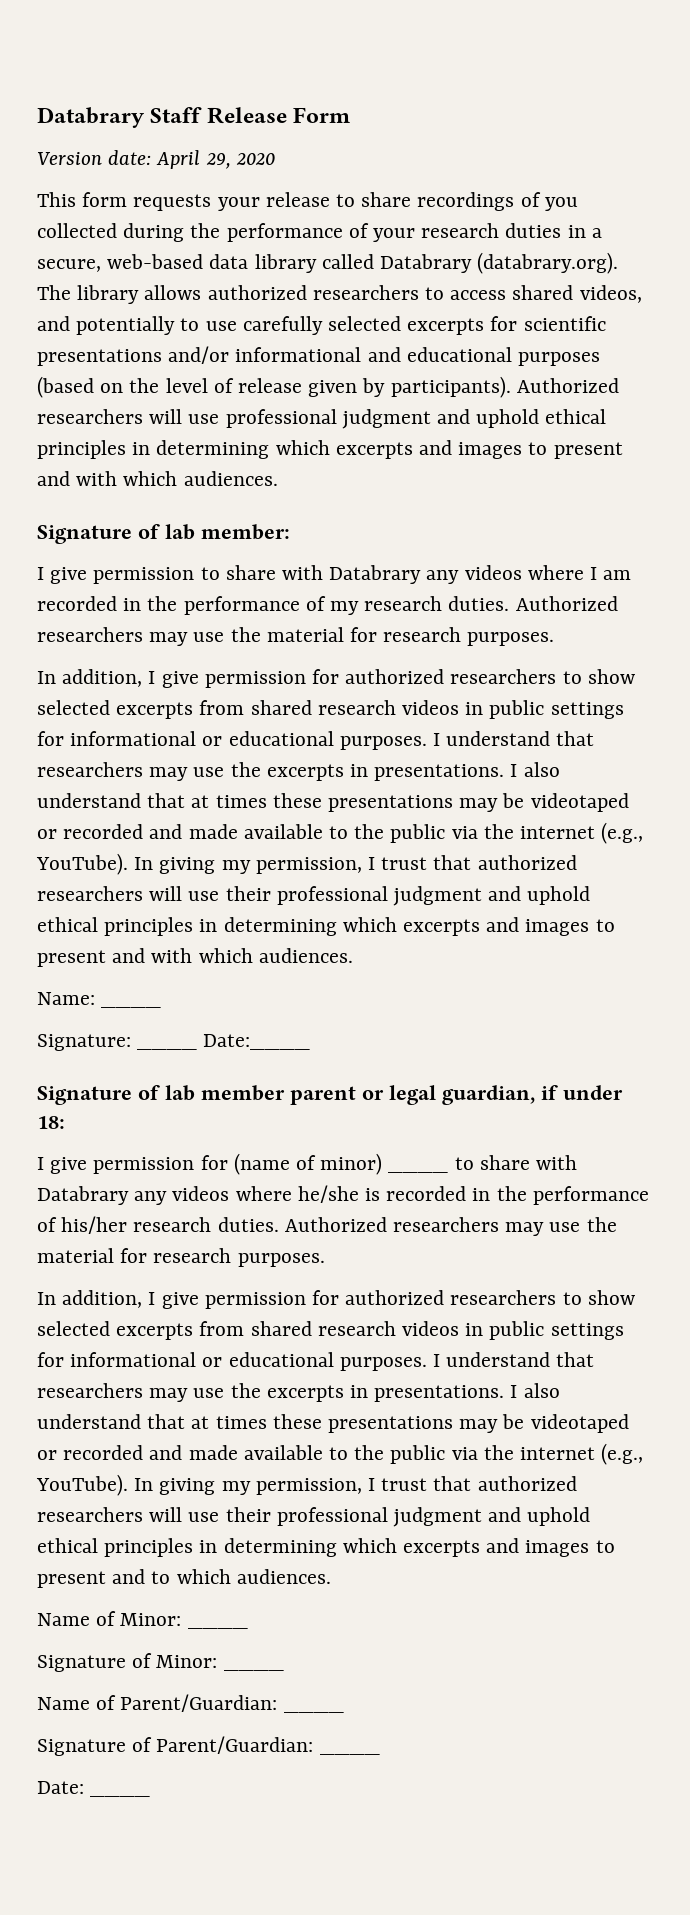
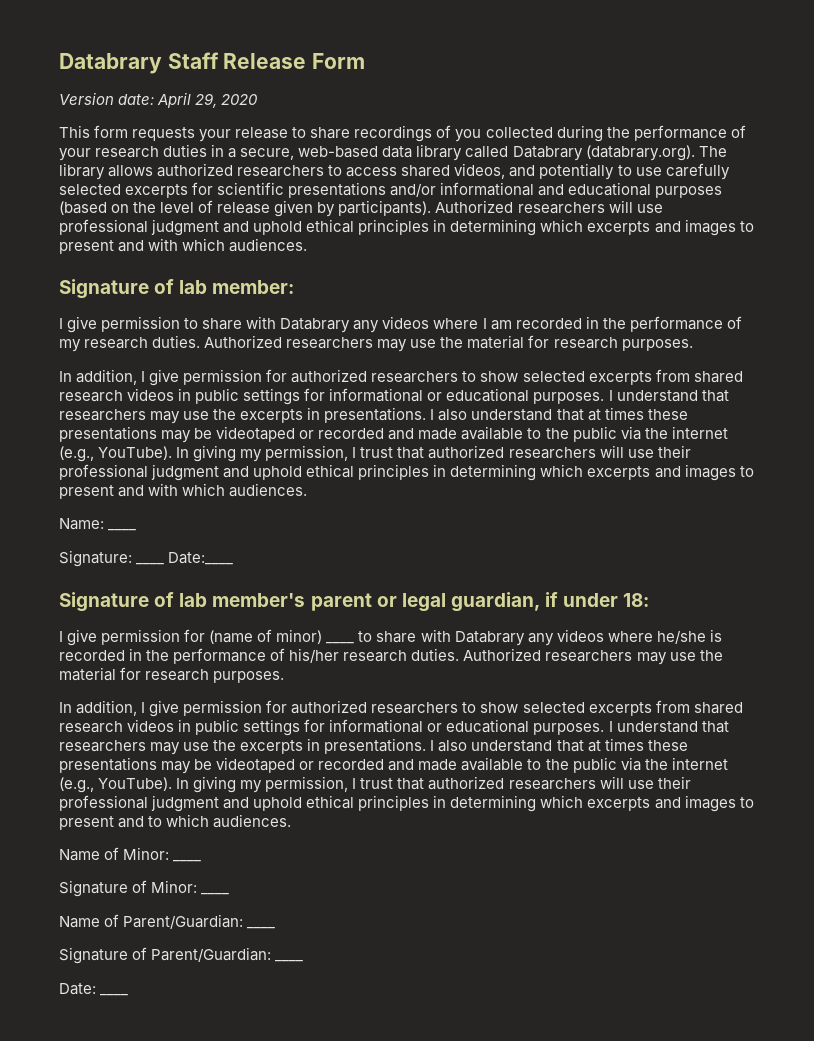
[201,1085,285,1101] member -> [212,593,306,607] member's

